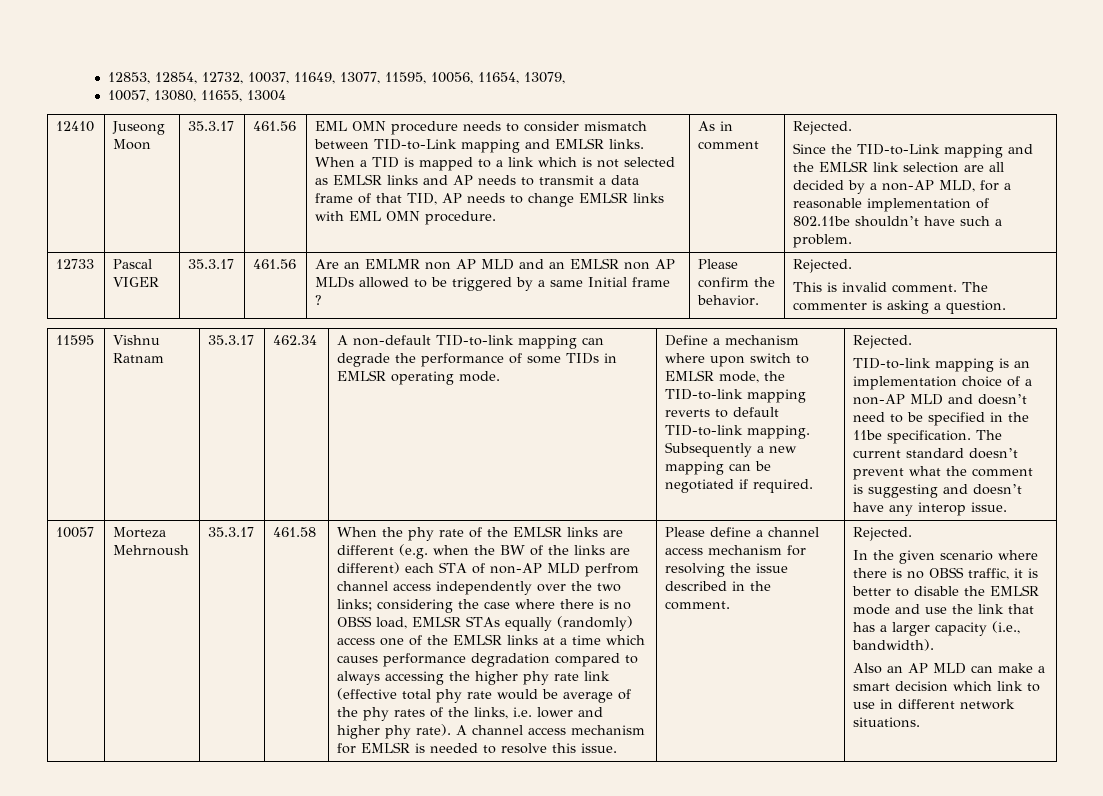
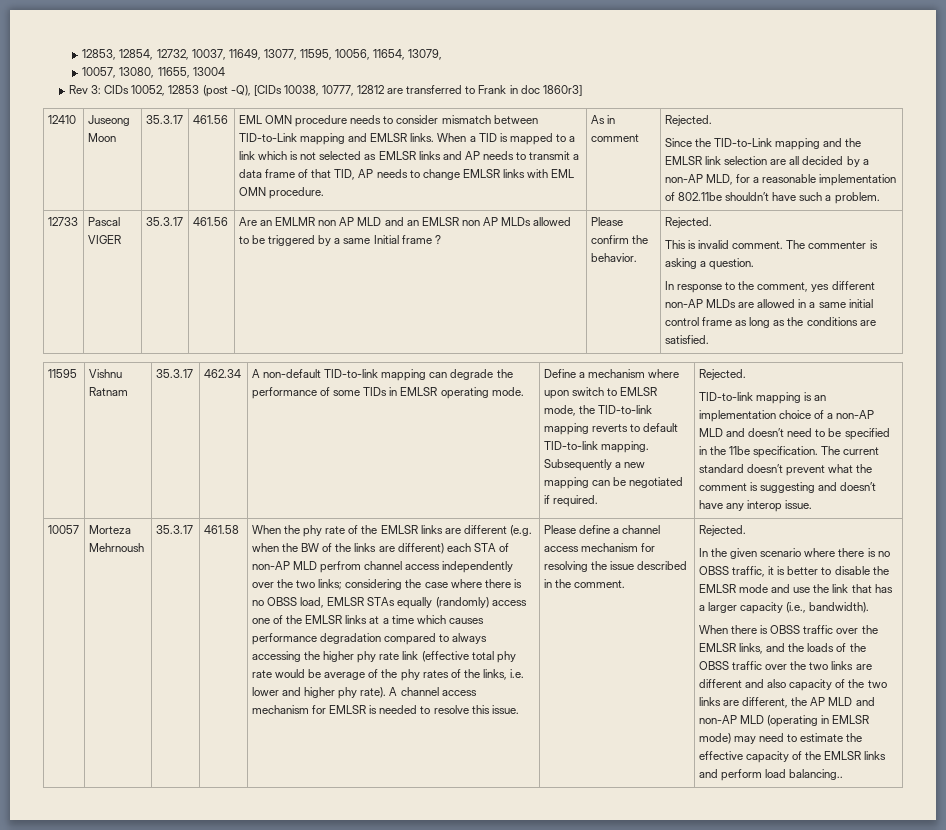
(286, 95) none -> [69,85,582,97] // Rev 3: CIDs 10052, 12853 (post -Q), [CIDs 10038, 10777, 12812 are transferred to Frank in doc 1860r3]
(1007, 307) none -> [664,281,875,293] [664,299,873,308] [664,317,876,328] [664,335,709,344] // In response to the comment, yes different non-AP MLDs are allowed in a same initial control frame as long as the conditions are satisfied.
[853,663,1046,674] [853,681,1041,692] [853,699,1016,710] [853,717,921,728] Also an AP MLD can make a smart decision which link to use in different network situations. -> [698,625,878,634] [698,643,866,654] [698,661,872,670] [698,679,887,691] [698,697,875,708] [698,715,870,727] [698,733,863,744] [698,751,887,763] [698,769,844,781] When there is OBSS traffic over the EMLSR links, and the loads of the OBSS traffic over the two links are different and also capacity of the two links are different, the AP MLD and non-AP MLD (operating in EMLSR mode) may need to estimate the effective capacity of the EMLSR links and perform load balancing..

